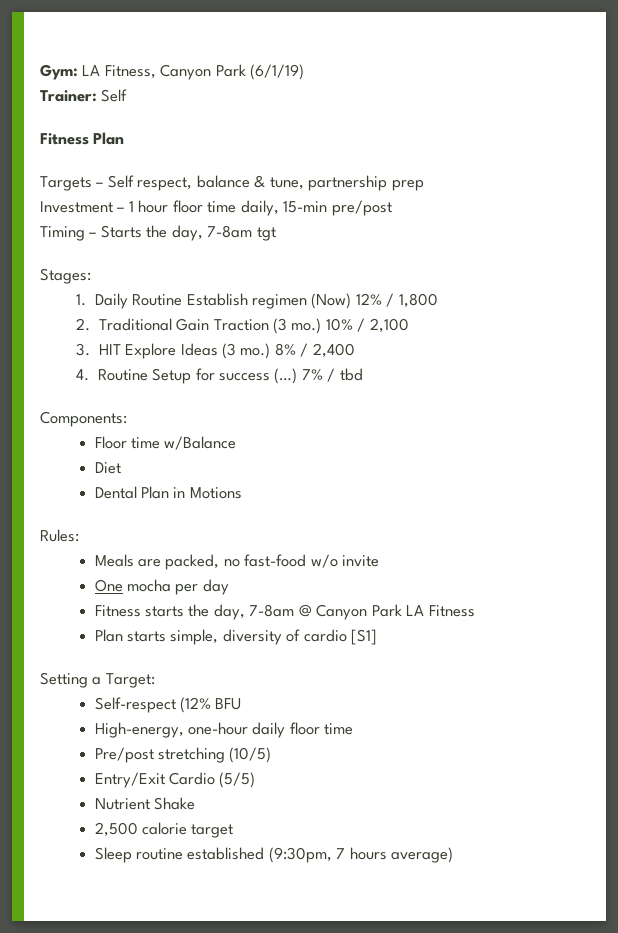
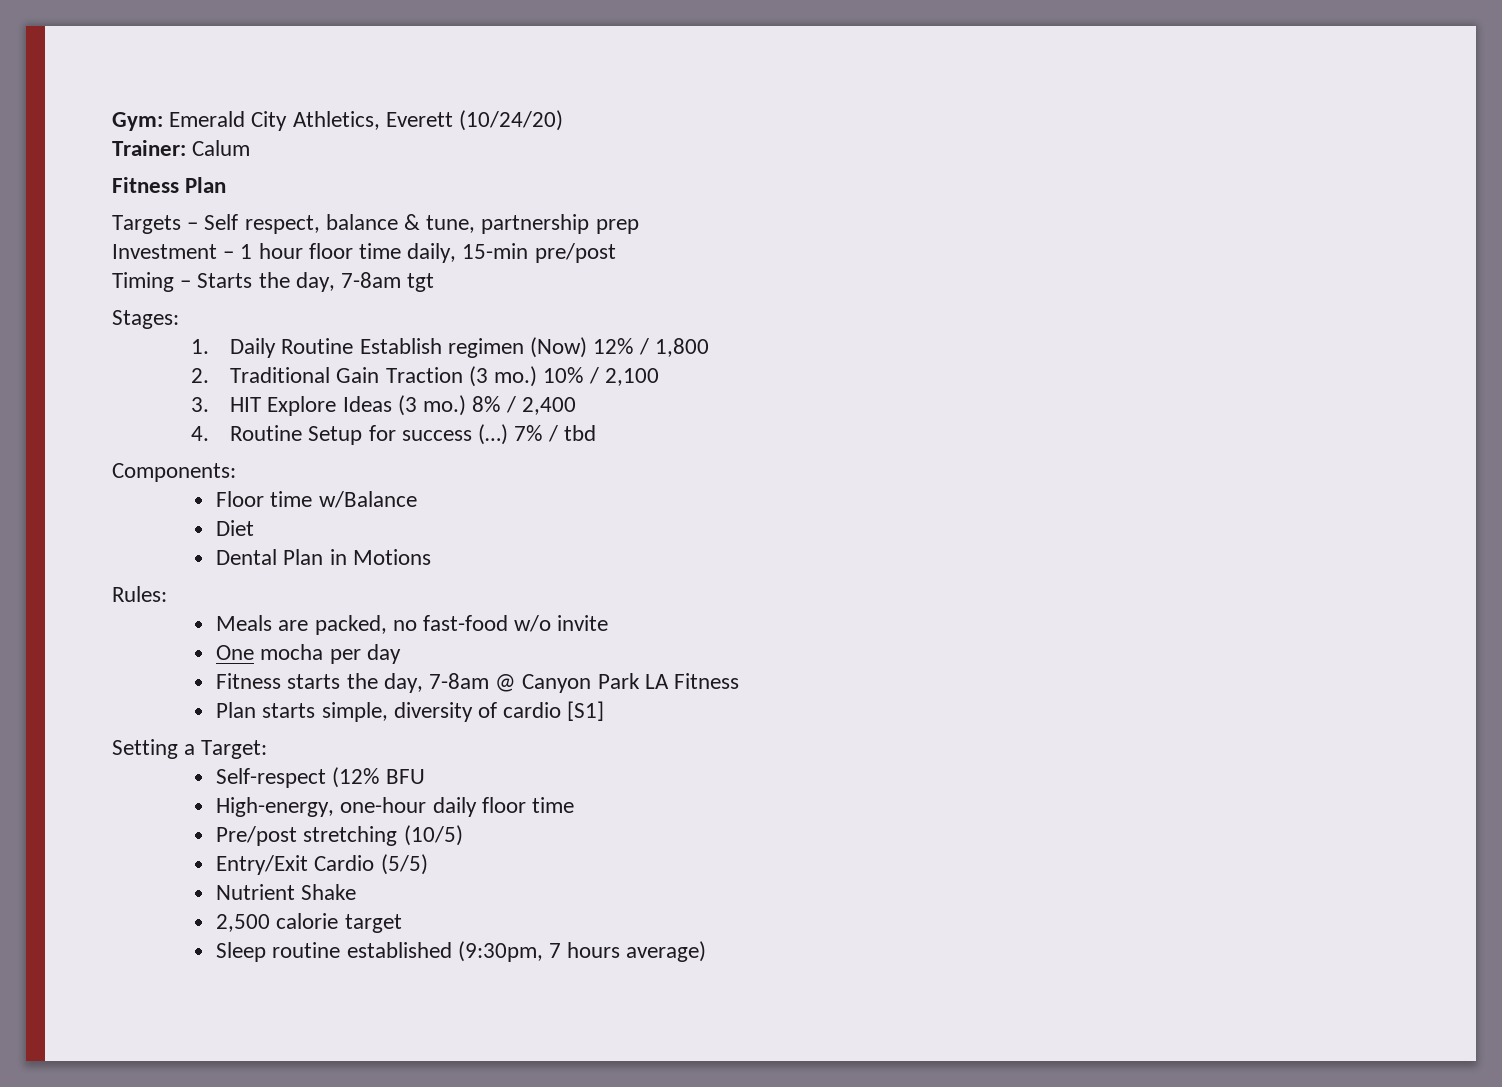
[82,64,305,80] LA Fitness, Canyon Park (6/1/19) -> [169,110,564,131] Emerald City Athletics, Everett (10/24/20)
[101,89,128,102] Self -> [192,140,251,156] Calum

